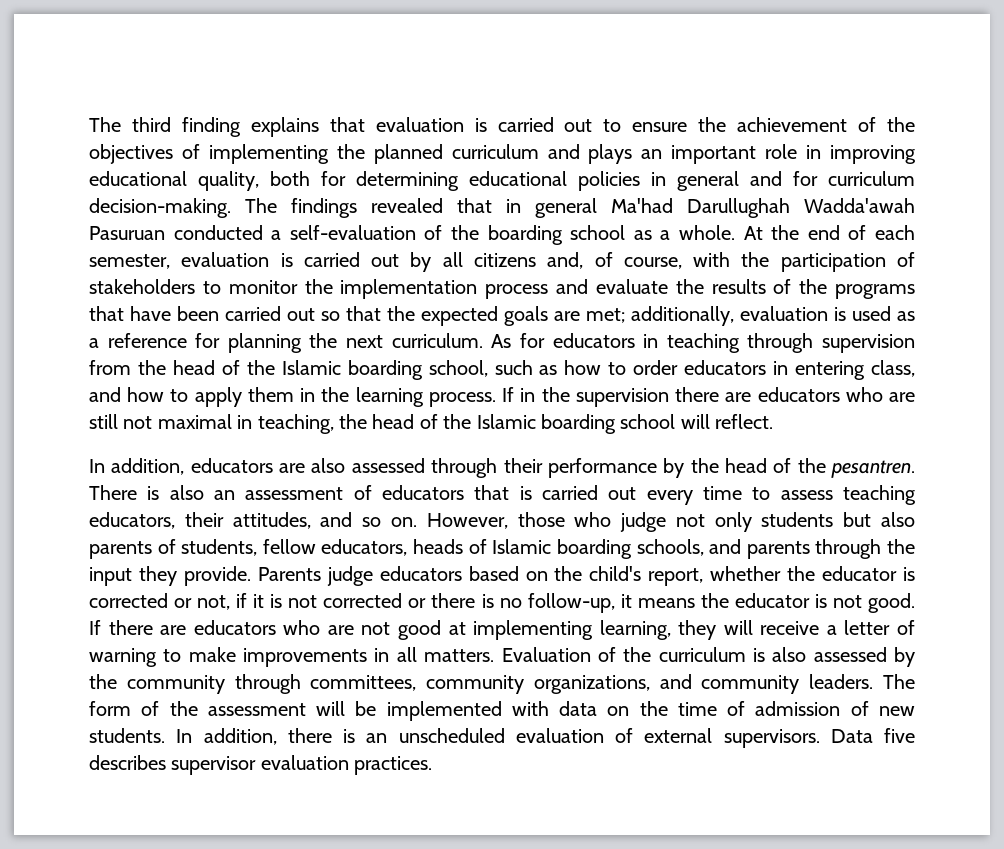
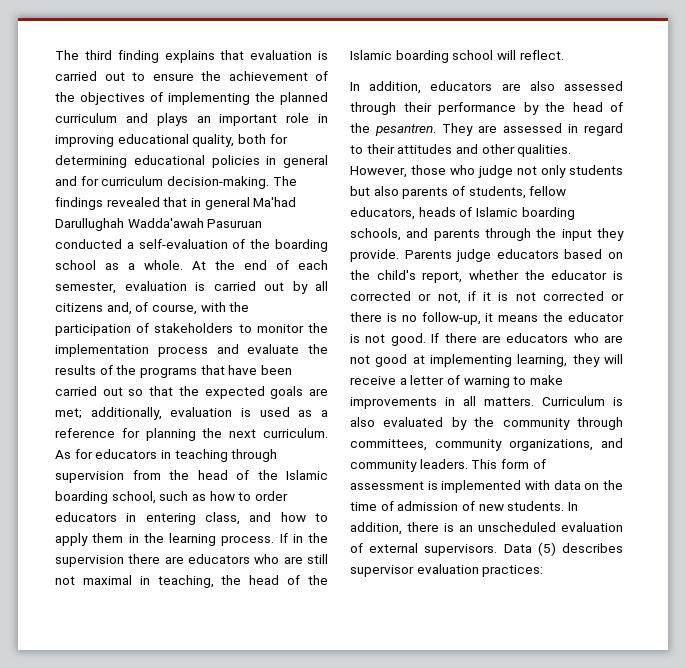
[89,485,917,505] [89,512,417,529] There is also an assessment of educators that is carried out every time to assess teaching educators, their attitudes, and so on. -> [442,123,623,136] [350,144,572,157] They are assessed in regard to their attitudes and other qualities.
[501,647,887,662] Evaluation of the curriculum is also assessed -> [542,396,623,406] [350,417,444,427] Curriculum is also evaluated
[883,674,916,689] The -> [471,459,498,469] This
[169,701,377,716] the assessment will be -> [350,481,438,490] assessment is
[884,728,915,743] five -> [537,542,556,556] (5)
[354,756,433,775] practices. -> [482,565,544,577] practices:

